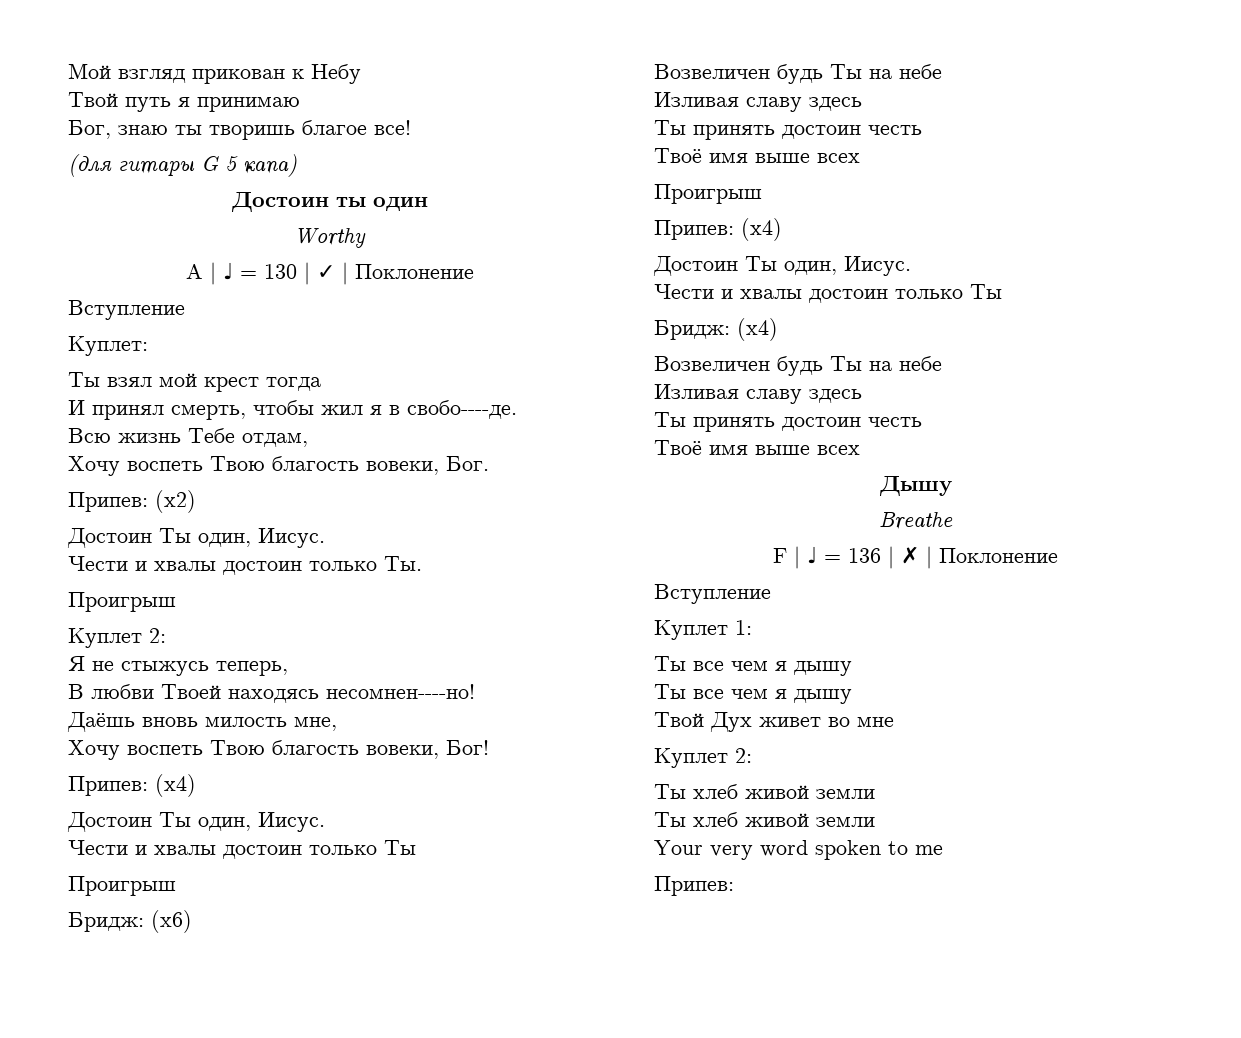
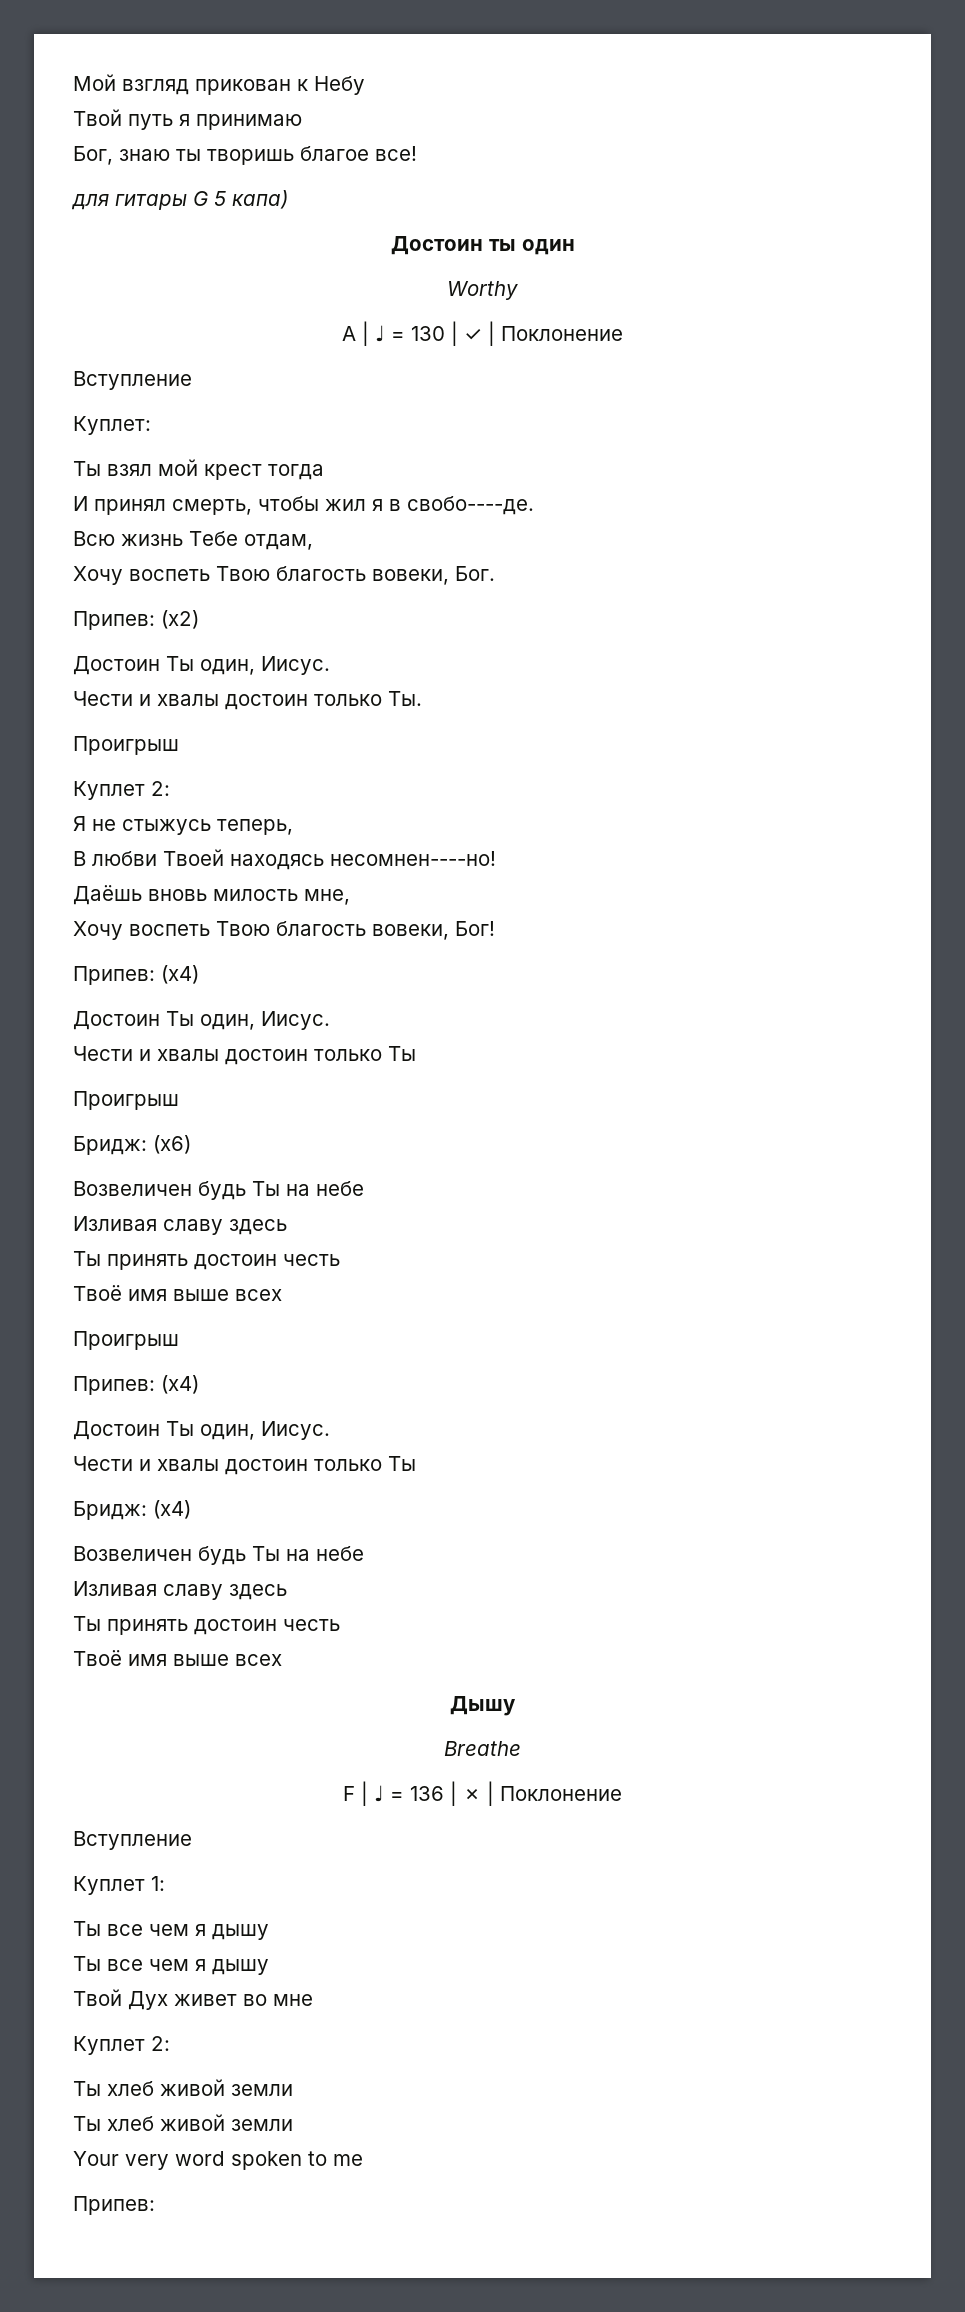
[68,154,112,177] (для -> [71,194,109,210] для

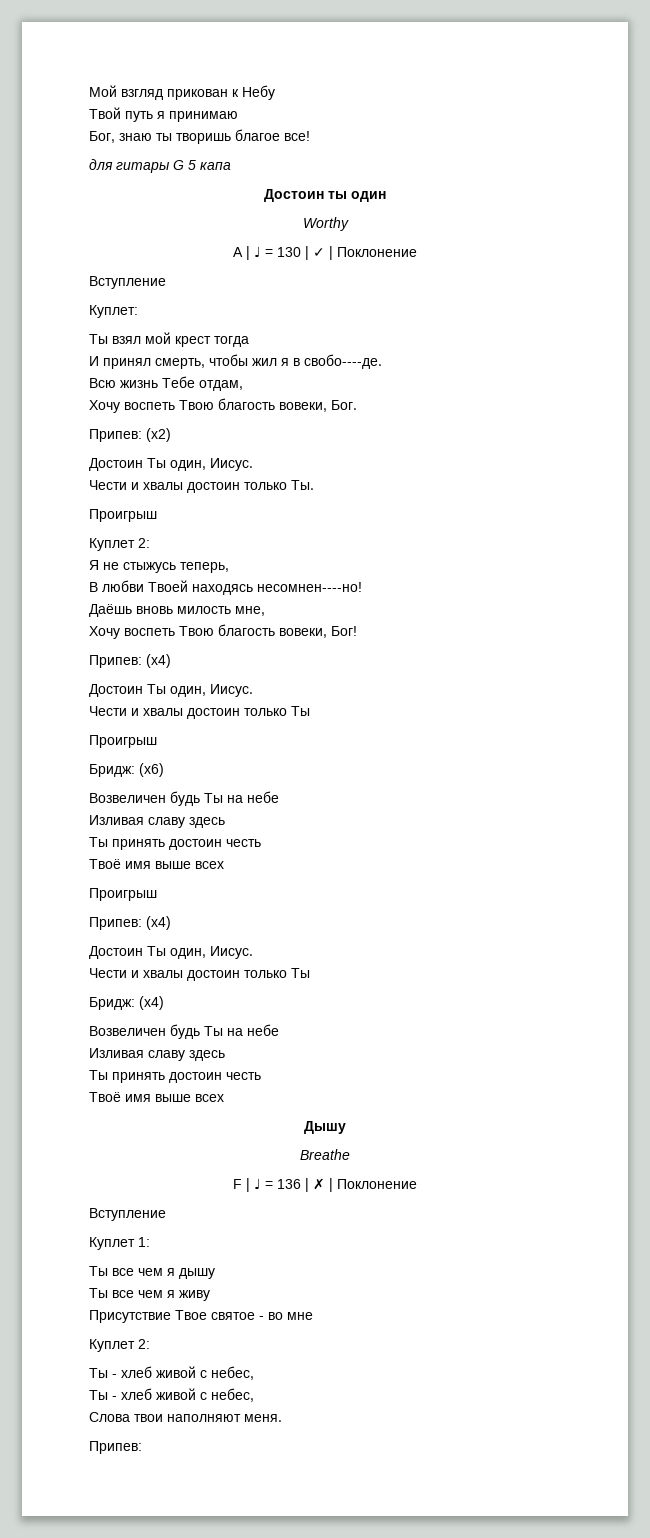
[232,190,288,209] капа) -> [200,162,231,170] капа
[212,1959,269,1975] [73,1989,237,2010] дышу // Твой Дух живет -> [179,1290,210,1301] [89,1310,264,1323] живу // Присутствие Твое святое -
[107,2079,293,2096] [73,2114,293,2131] [73,2151,363,2170] хлеб живой земли // Ты хлеб живой земли // Your very word spoken to me -> [112,1366,254,1380] [89,1388,254,1402] [89,1412,282,1422] - хлеб живой с небес, // Ты - хлеб живой с небес, // Слова твои наполняют меня.

